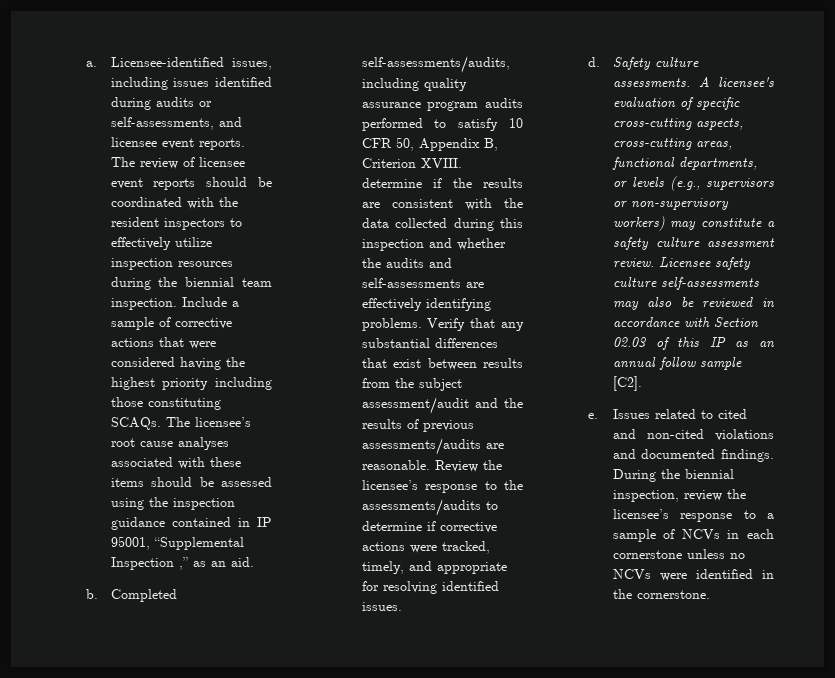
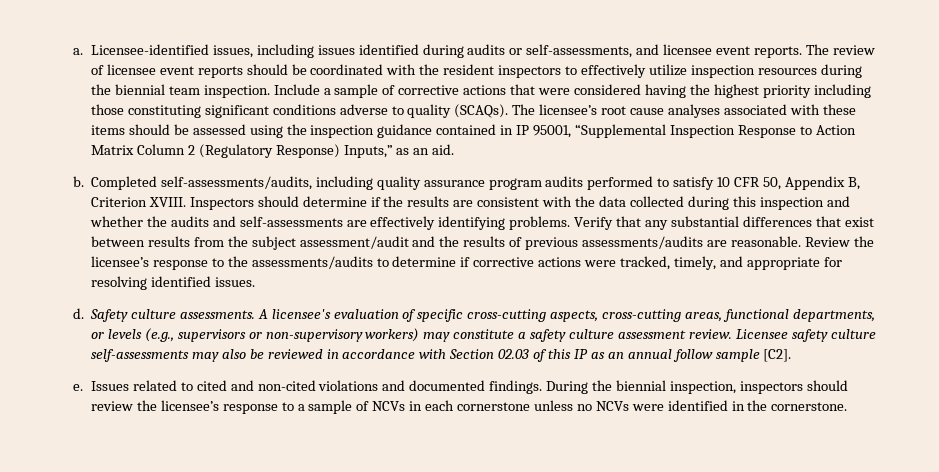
[110,417,161,430] SCAQs. -> [204,104,509,118] significant conditions adverse to quality (SCAQs).
[178,557,188,570] ,” -> [737,125,856,138] [90,144,393,158] Response to Action Matrix Column 2 (Regulatory Response) Inputs,”
(462, 163) none -> [189,196,299,210] Inspectors should
(679, 496) none -> [739,380,848,394] inspectors should

